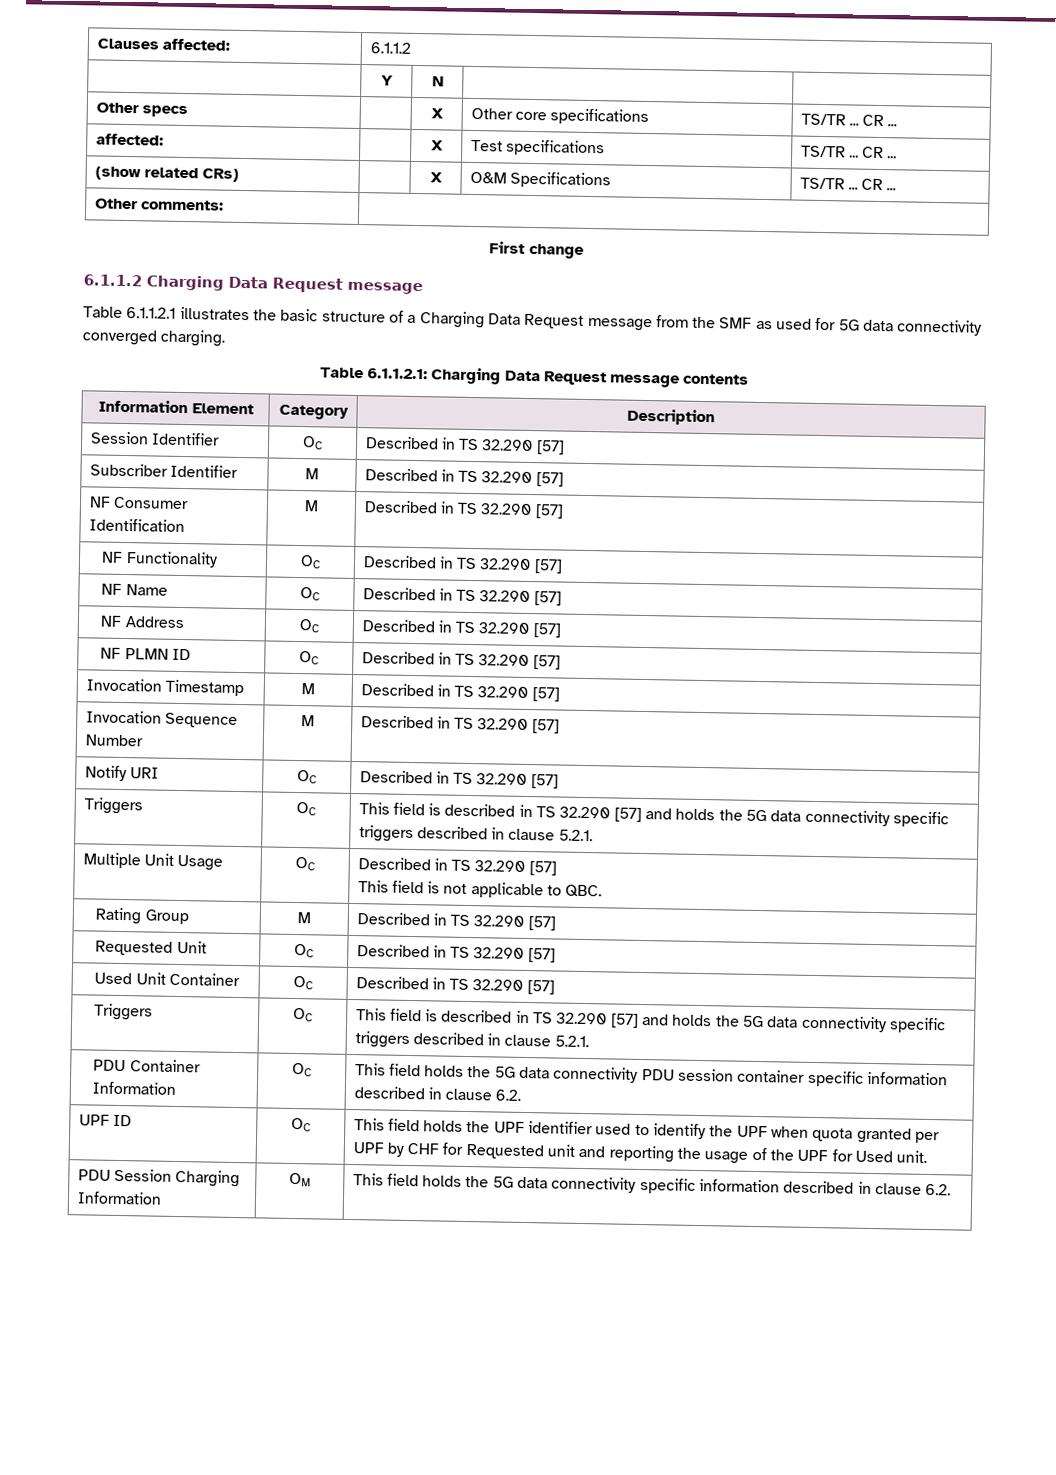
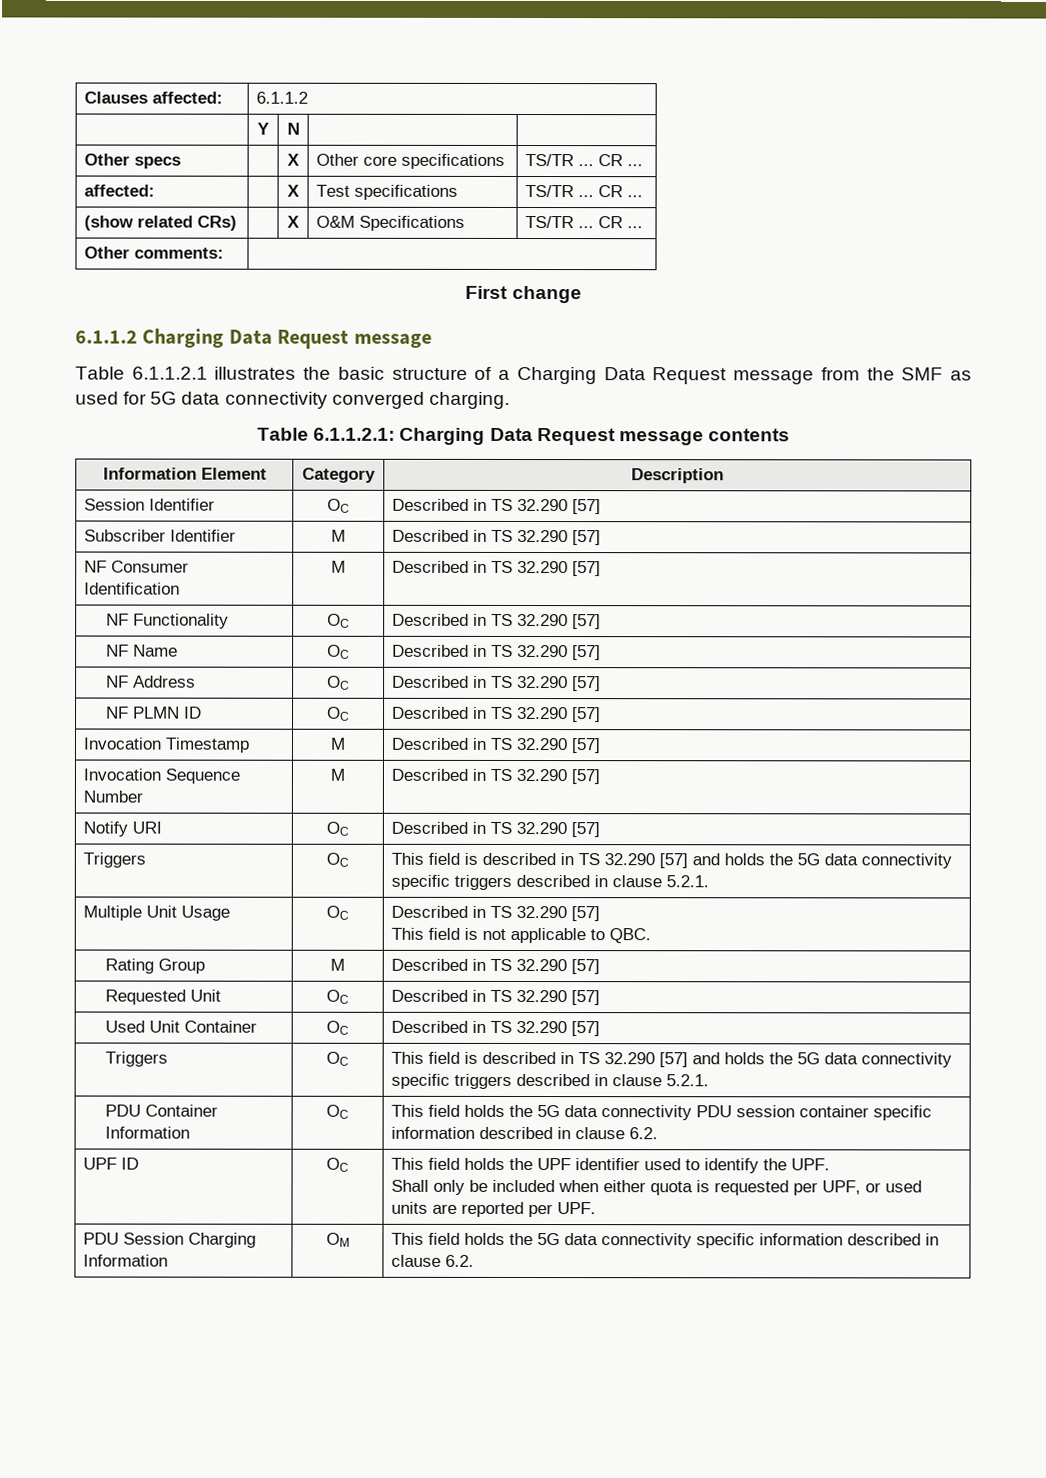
[736,1125,941,1144] [352,1142,928,1164] UPF when quota granted per UPF by CHF for Requested unit and reporting the usage of the UPF for Used unit. -> [790,1158,830,1171] [390,1179,922,1196] [390,1201,596,1218] UPF. // Shall only be included when either quota is requested per UPF, or used units are reported per UPF.

